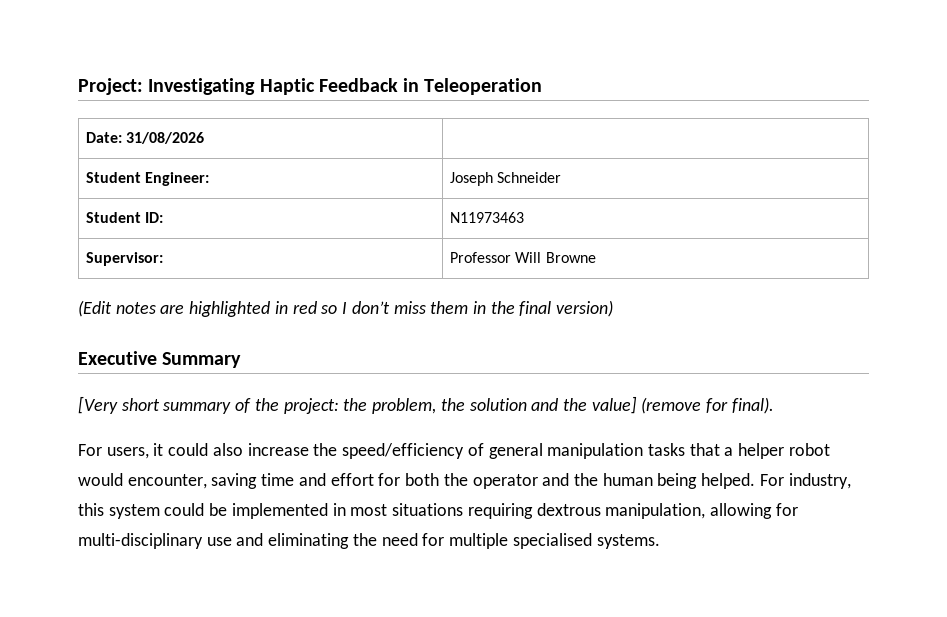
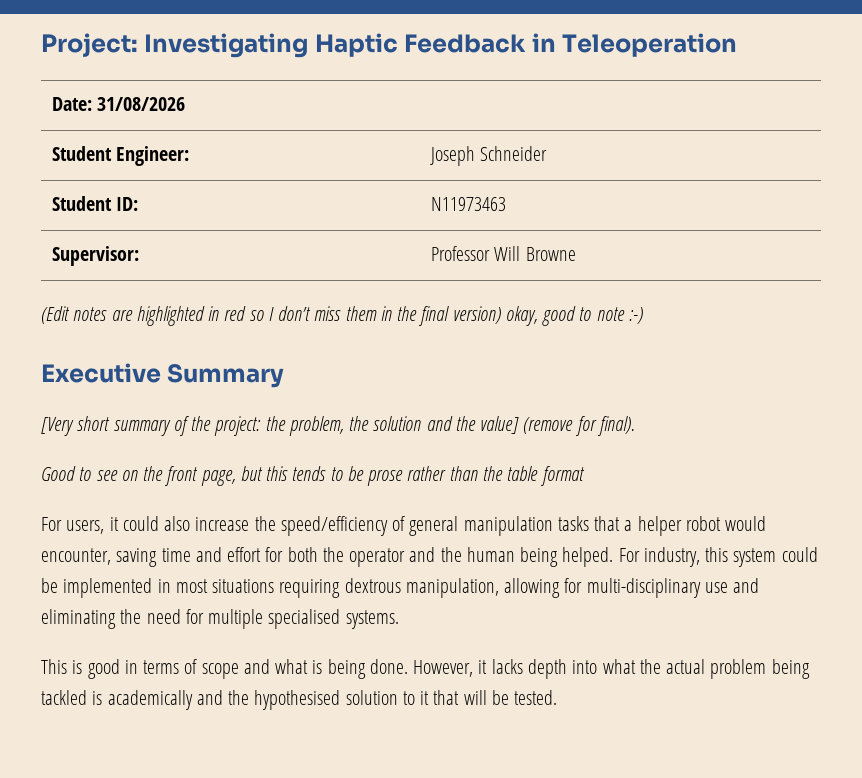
(614, 308) none -> [505,306,644,326] okay, good to note :-)
(774, 405) none -> [41,466,585,486] // Good to see on the front page, but this tends to be prose rather than the table format
(660, 541) none -> [41,659,810,679] [41,690,558,710] // This is good in terms of scope and what is being done. However, it lacks depth into what the actual problem being tackled is academically and the hypothesised solution to it that will be tested.

